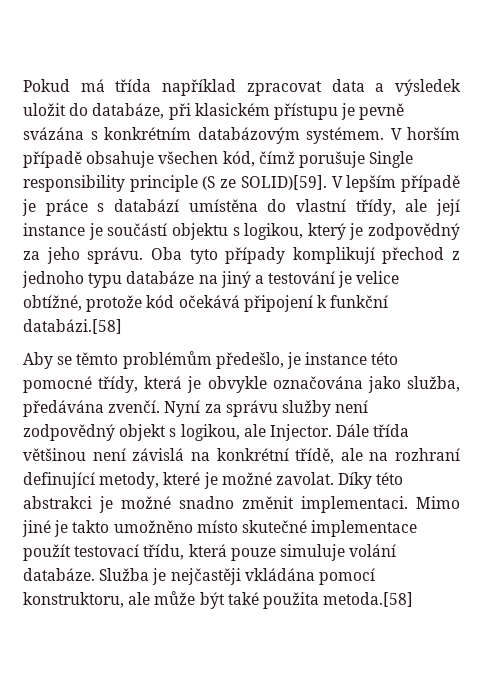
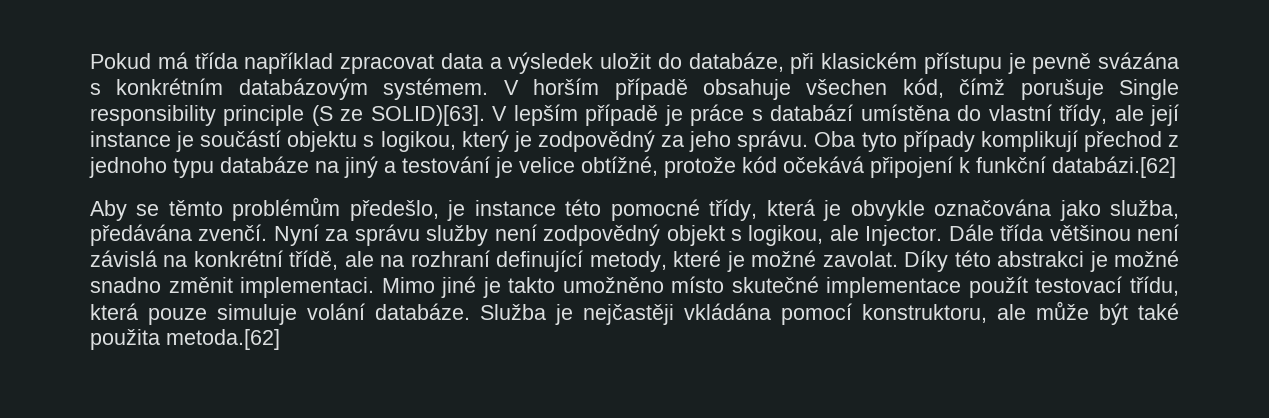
[240,175,327,190] SOLID)[59]. -> [370,105,485,126] SOLID)[63].
[23,319,122,334] databázi.[58] -> [1052,156,1176,178] databázi.[62]
[323,592,414,607] metoda.[58] -> [166,329,280,350] metoda.[62]

